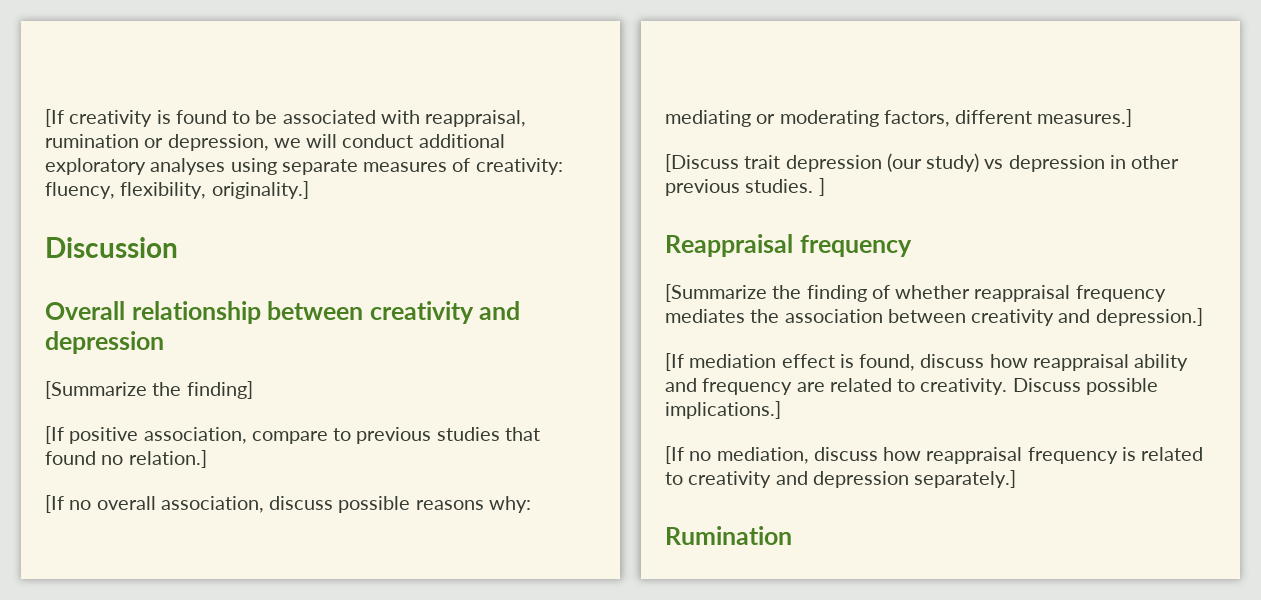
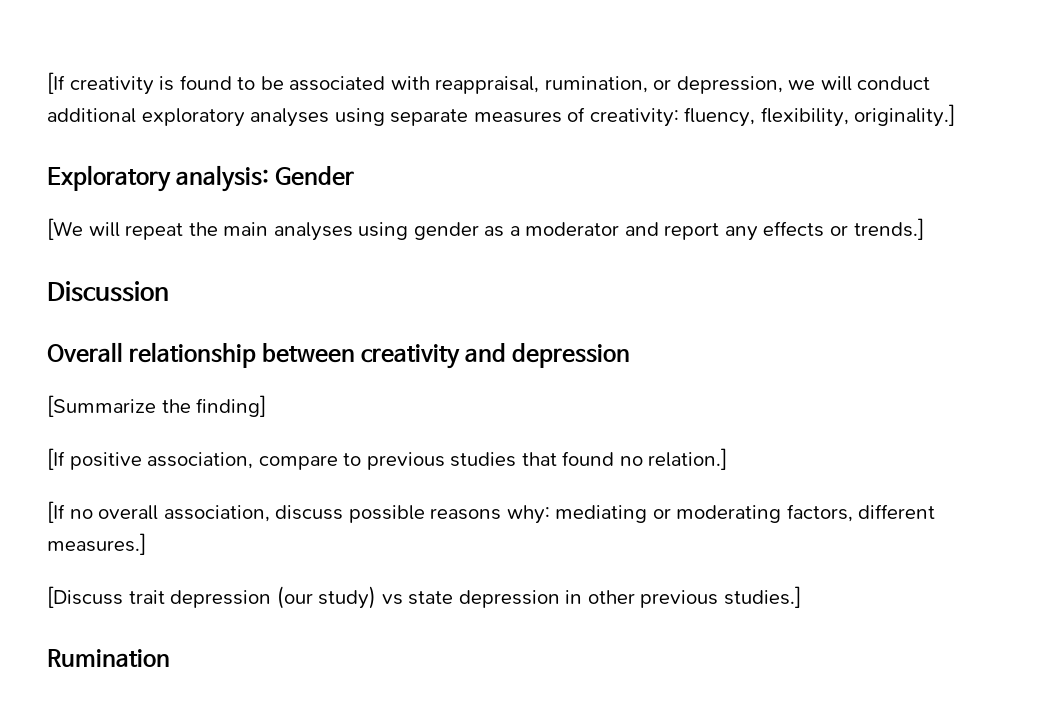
[45,134,139,148] rumination -> [544,76,648,93] rumination,
(309, 190) none -> [47,165,355,192] [47,218,924,241] // Exploratory analysis: Gender // [We will repeat the main analyses using gender as a moderator and report any effects or trends.]
(1004, 164) none -> [408,591,454,605] state
[745,178,825,196] [665,234,912,257] [665,284,1166,302] [665,308,1203,326] [665,353,1189,371] [665,378,1158,395] [665,401,781,419] [665,446,1204,464] [665,470,1017,488] studies. ] // Reappraisal frequency // [Summarize the finding of whether reappraisal frequency mediates the association between creativity and depression.] // [If mediation effect is found, discuss how reappraisal ability and frequency are related to creativity. Discuss possible implications.] // [If no mediation, discuss how reappraisal frequency is related to creativity and depression separately.] -> [723,586,801,608] studies.]

